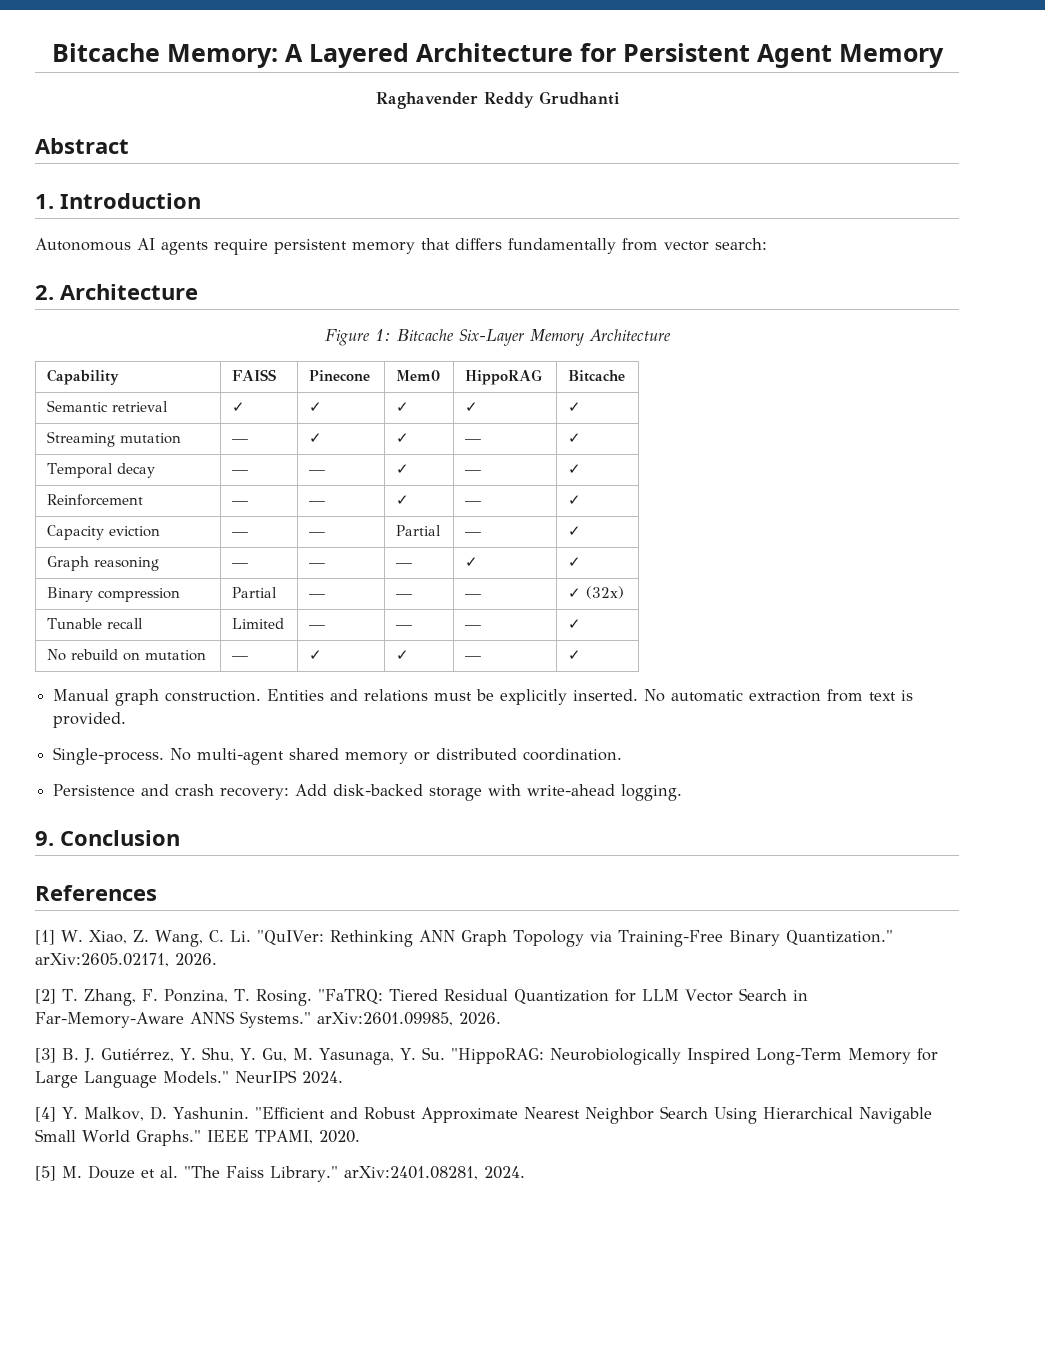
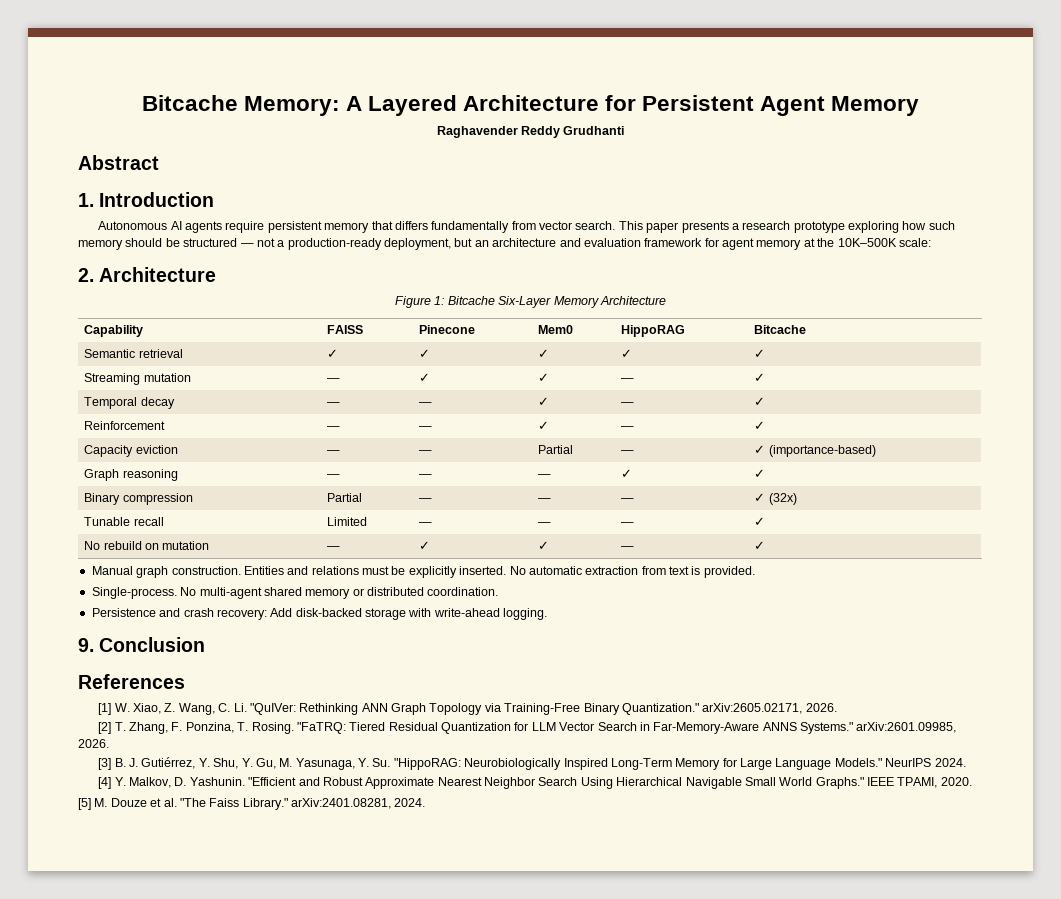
[715,238,767,250] search: -> [575,221,955,233] [78,238,931,250] search. This paper presents a research prototype exploring how such memory should be structured — not a production-ready deployment, but an architecture and evaluation framework for agent memory at the 10K–500K scale:
(582, 531) none -> [768,445,876,457] (importance-based)

